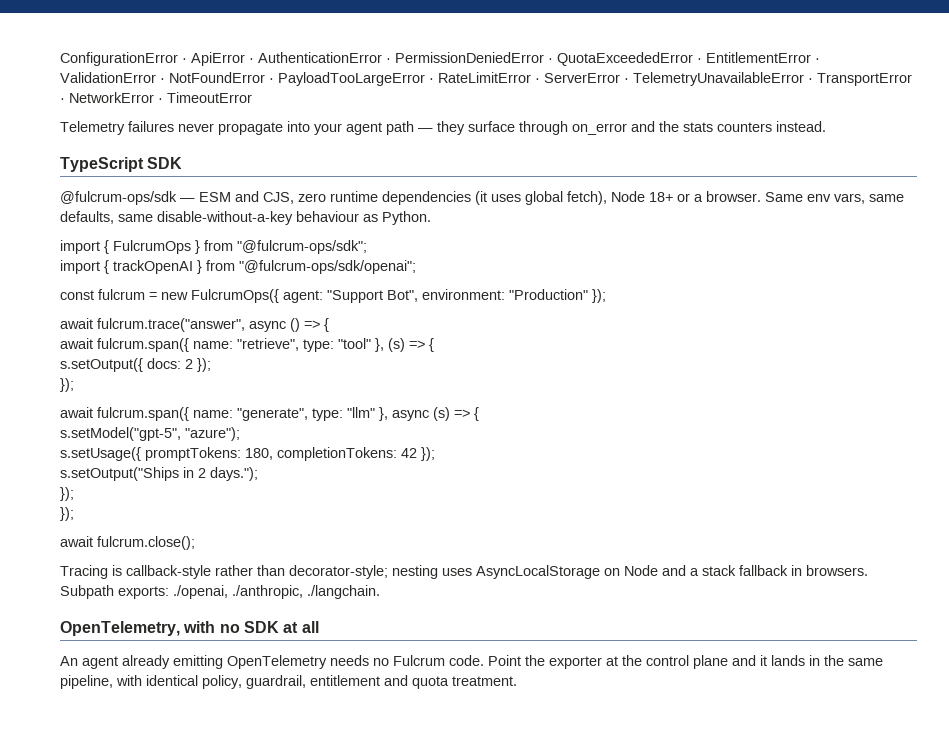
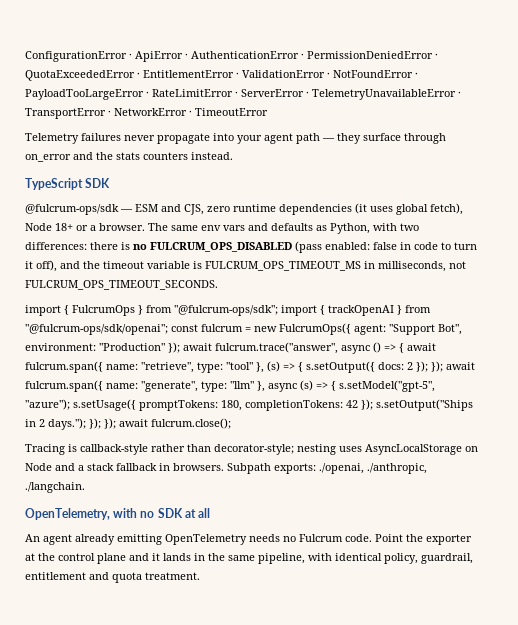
[765,192,904,204] [60,211,431,225] Same env vars, same defaults, same disable-without-a-key behaviour as Python. -> [148,223,419,234] [25,241,477,253] [25,260,466,272] [25,280,218,290] The same env vars and defaults as Python, with two differences: there is no FULCRUM_OPS_DISABLED (pass enabled: false in code to turn it off), and the timeout variable is FULCRUM_OPS_TIMEOUT_MS in milliseconds, not FULCRUM_OPS_TIMEOUT_SECONDS.
(367, 247) // -> (278, 310) none
(416, 267) // -> (168, 329) none
(606, 296) // -> (180, 347) none
(329, 325) // -> (404, 348) none
(434, 345) // -> (303, 367) none
[60,378,74,392] // }); // -> [431,361,443,372] });
(479, 414) // -> (336, 386) none
(240, 434) // -> (70, 404) none
(435, 454) // -> (373, 404) none
[60,487,74,501] [60,507,74,521] // }); // }); // -> [89,418,116,429] }); });

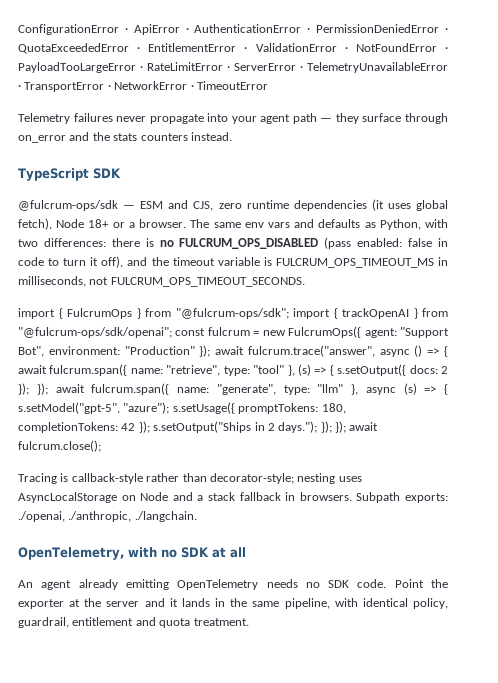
[299,534,343,542] Fulcrum -> [328,580,350,588] SDK
[58,553,126,564] control plane -> [106,601,140,607] server

